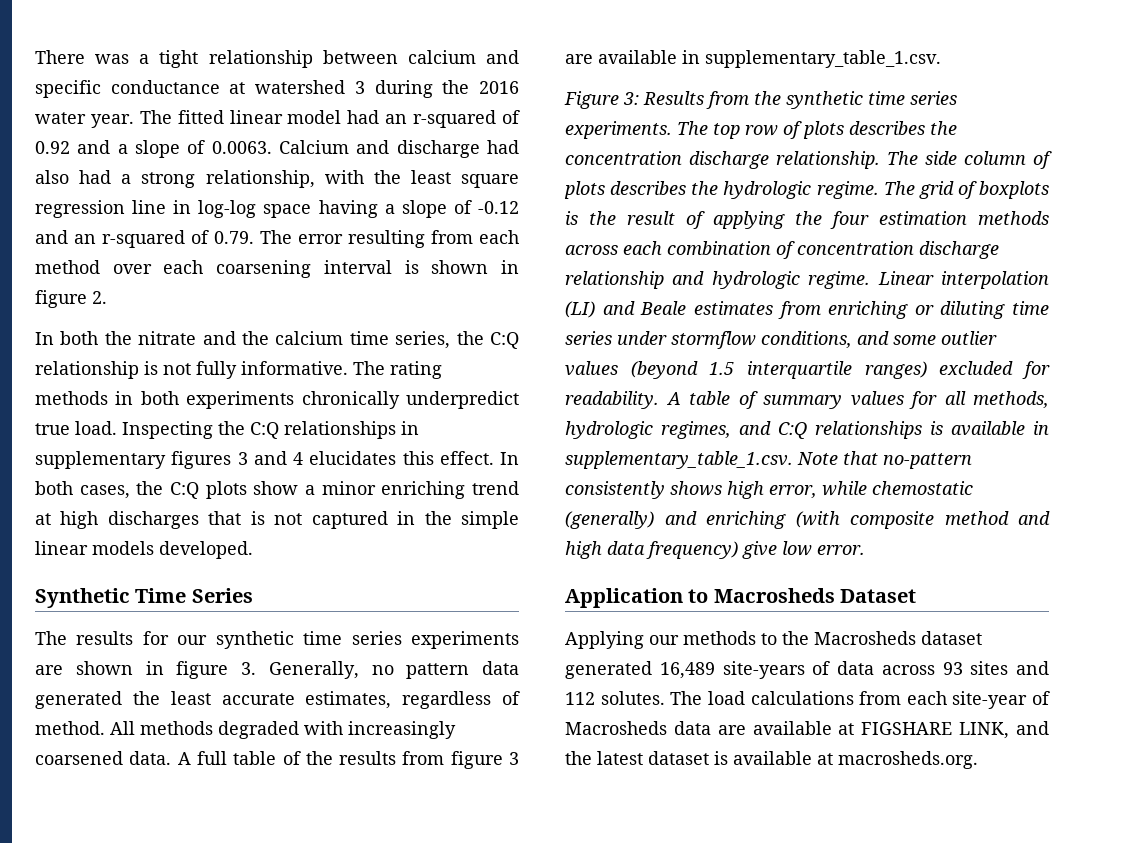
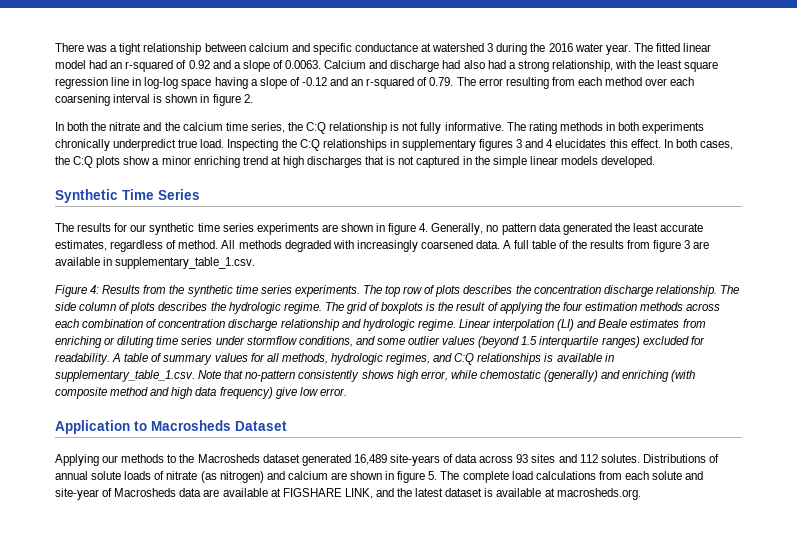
[241,662,256,675] 3. -> [419,223,429,232] 4.
[623,92,639,105] 3: -> [90,285,100,294] 4:
[670,691,703,705] The -> [642,454,719,463] [55,471,509,483] Distributions of annual solute loads of nitrate (as nitrogen) and calcium are shown in figure 5. The complete
(947, 698) none -> [652,471,704,480] solute and

